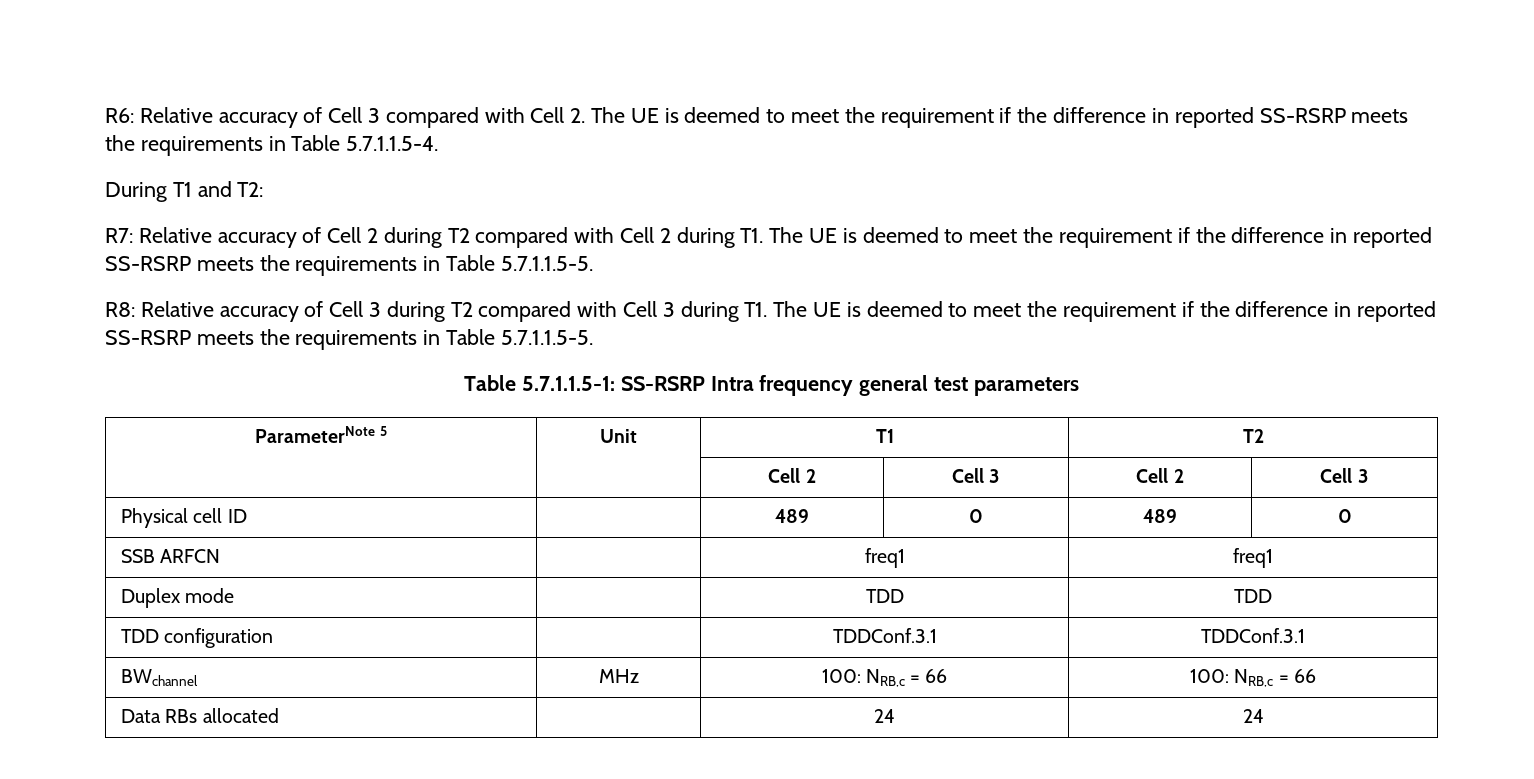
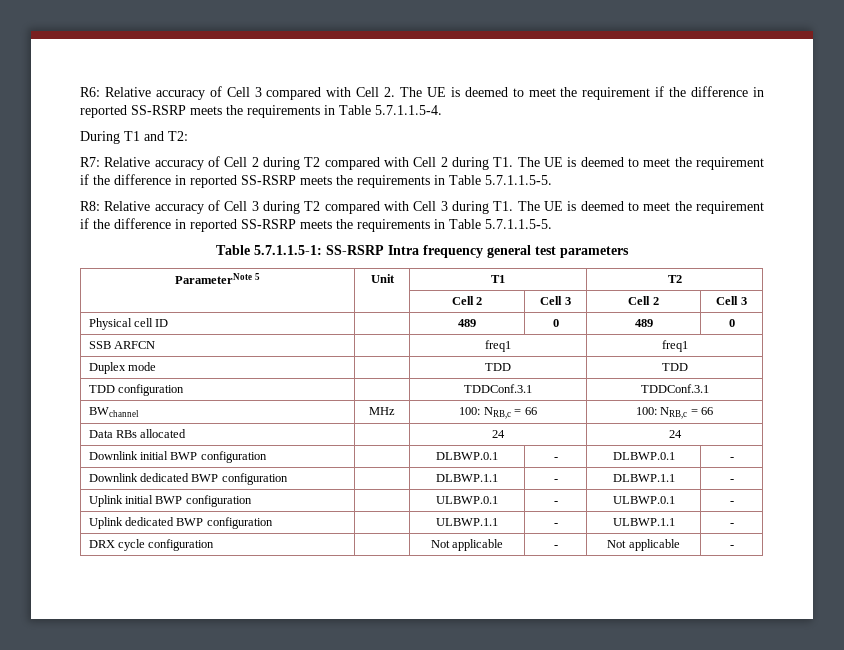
(1264, 716) none -> [88,451,267,463] [436,452,498,460] [553,457,558,460] [612,452,675,460] [729,457,734,460] [88,473,288,485] [436,474,498,482] [553,479,558,482] [612,474,675,482] [729,479,734,482] [88,495,252,507] [436,496,498,504] [553,501,558,504] [612,496,675,504] [729,501,734,504] [88,517,273,529] [436,518,498,526] [553,523,558,526] [612,518,675,526] [729,523,734,526] [88,539,215,551] [430,539,504,551] [553,545,558,548] [607,539,680,551] [729,545,734,548] // Downlink initial BWP configuration | | DLBWP.0.1 | - | DLBWP.0.1 | - // Downlink dedicated BWP configuration | | DLBWP.1.1 | - | DLBWP.1.1 | - // Uplink initial BWP configuration | | ULBWP.0.1 | - | ULBWP.0.1 | - // Uplink dedicated BWP configuration | | ULBWP.1.1 | - | ULBWP.1.1 | - // DRX cycle configuration | | Not applicable | - | Not applicable | -

